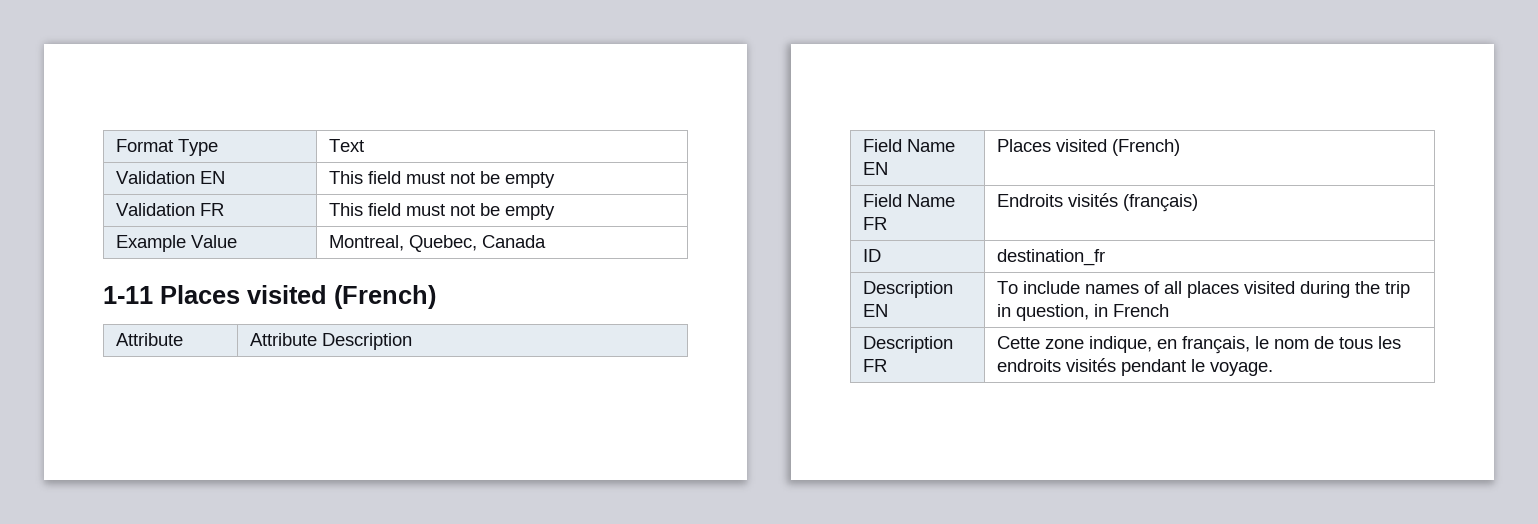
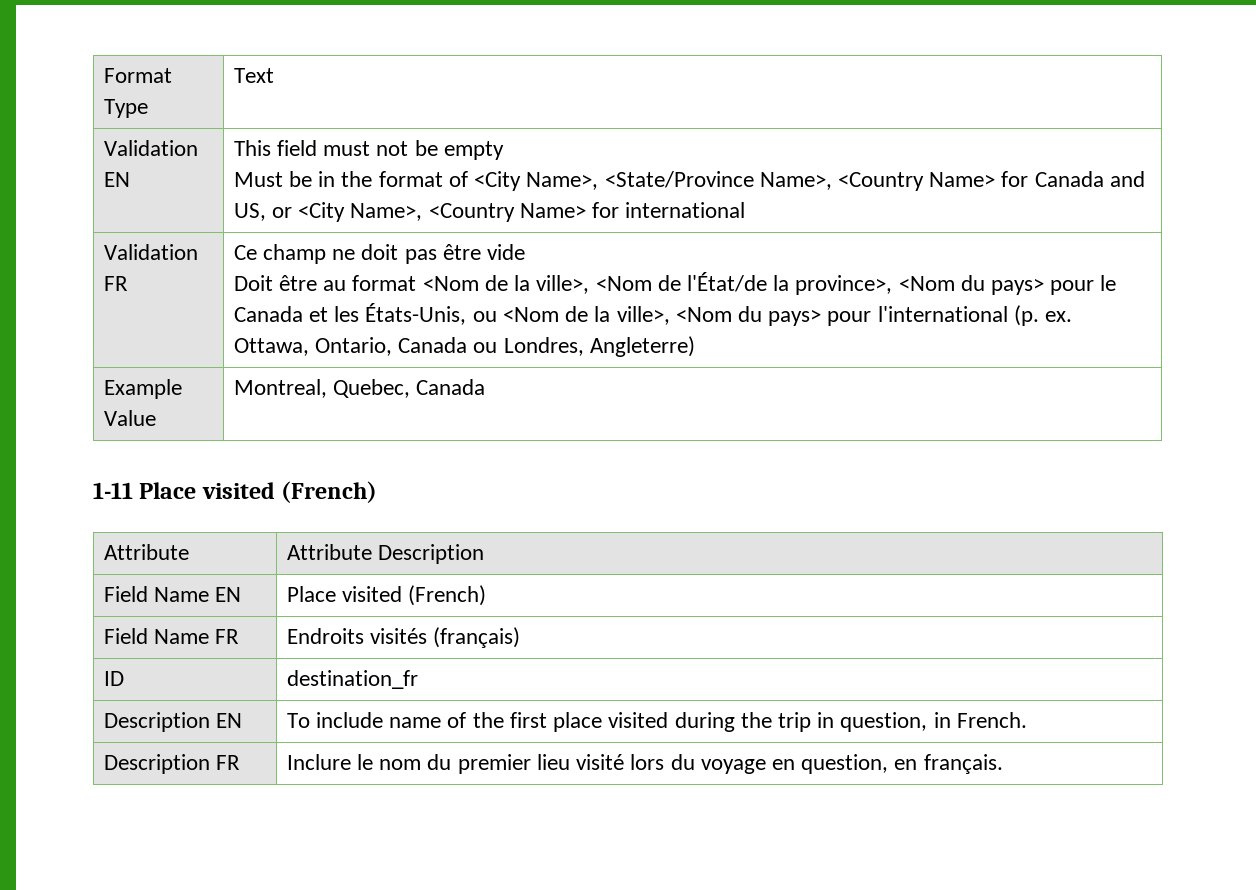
[115,203,224,216] [328,203,555,220] // Validation FR | This field must not be empty -> [233,171,1145,191] [233,202,746,222] [103,244,198,260] [103,276,128,291] [233,244,526,264] [233,272,1117,295] [233,303,1072,326] [233,336,695,357] // Must be in the format of <City Name>, <State/Province Name>, <Country Name> for Canada and US, or <City Name>, <Country Name> for international // Validation FR | Ce champ ne doit pas être vide // Doit être au format <Nom de la ville>, <Nom de l'État/de la province>, <Nom du pays> pour le Canada et les États-Unis, ou <Nom de la ville>, <Nom du pays> pour l'international (p. ex. Ottawa, Ontario, Canada ou Londres, Angleterre)
[160,285,240,304] Places -> [139,482,197,499] Place
[996,139,1051,152] Places -> [286,586,336,602] Place
[1084,281,1239,298] names of all places -> [389,712,603,732] name of the first place
[1112,304,1169,317] French -> [956,712,1027,728] French.
[996,336,1401,354] [996,358,1273,376] Cette zone indique, en français, le nom de tous les endroits visités pendant le voyage. -> [286,754,1003,774] Inclure le nom du premier lieu visité lors du voyage en question, en français.

